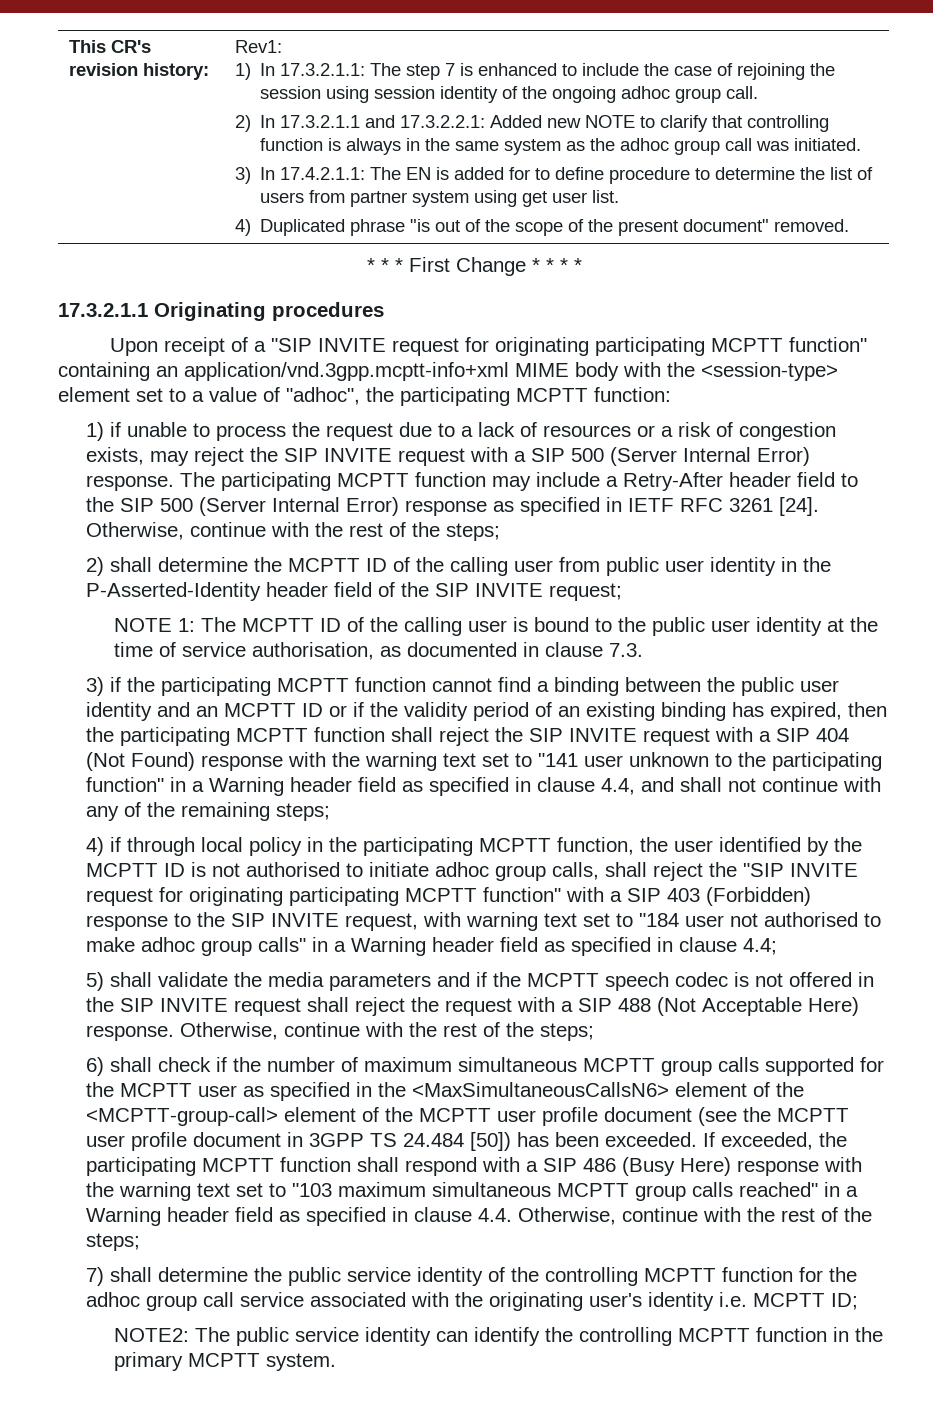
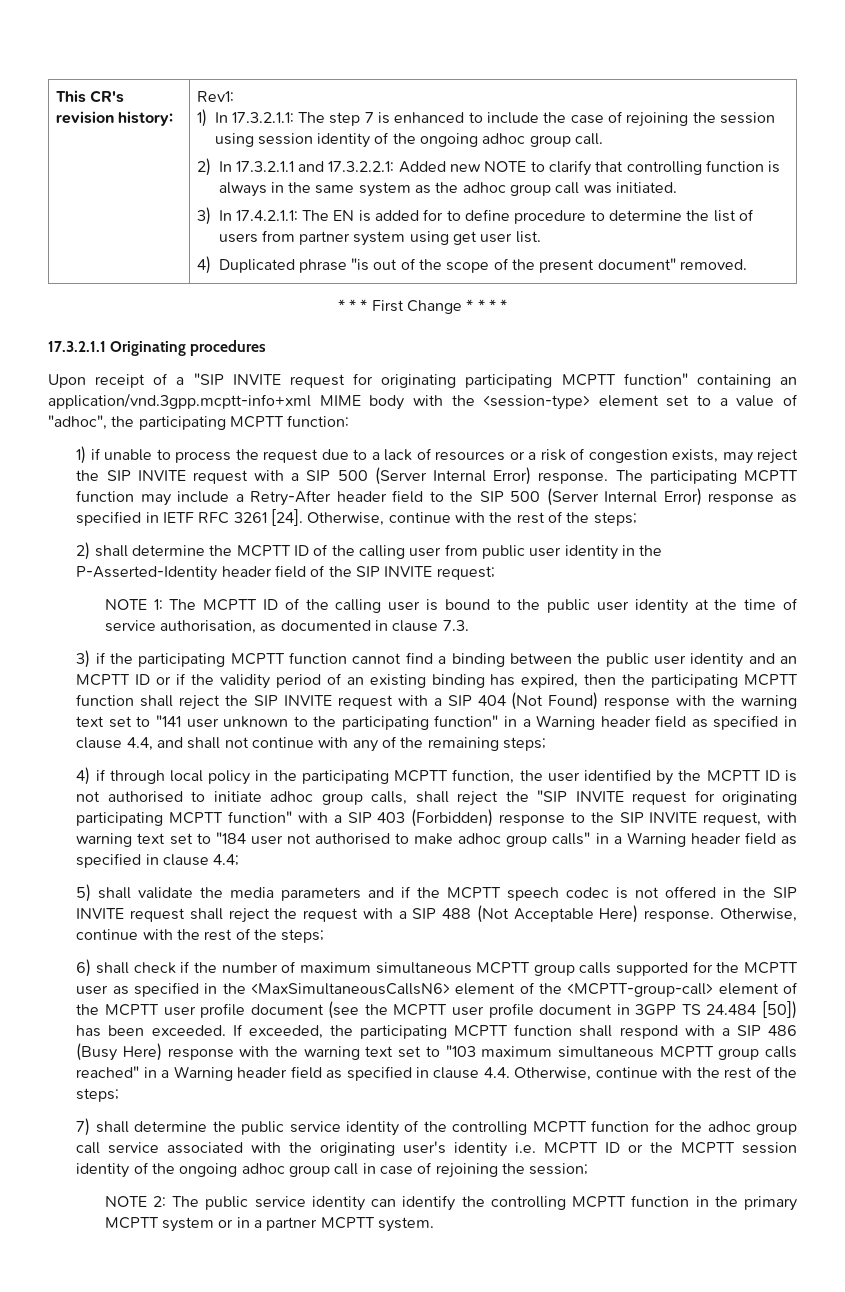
[831,1293,859,1310] [114,1328,190,1342] ID; // NOTE2: -> [605,1142,797,1154] [76,1162,589,1178] [104,1196,166,1207] ID or the MCPTT session identity of the ongoing adhoc group call in case of rejoining the session; // NOTE 2:
(261, 1360) none -> [162,1217,375,1232] system or in a partner MCPTT

